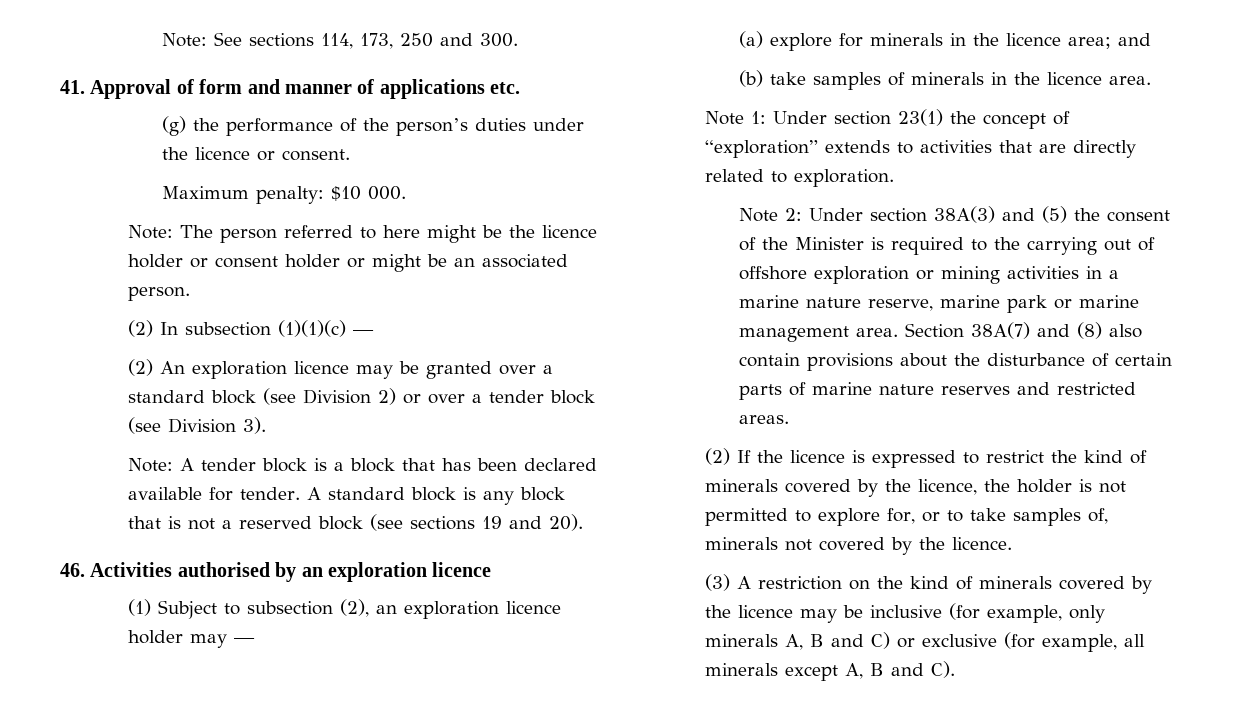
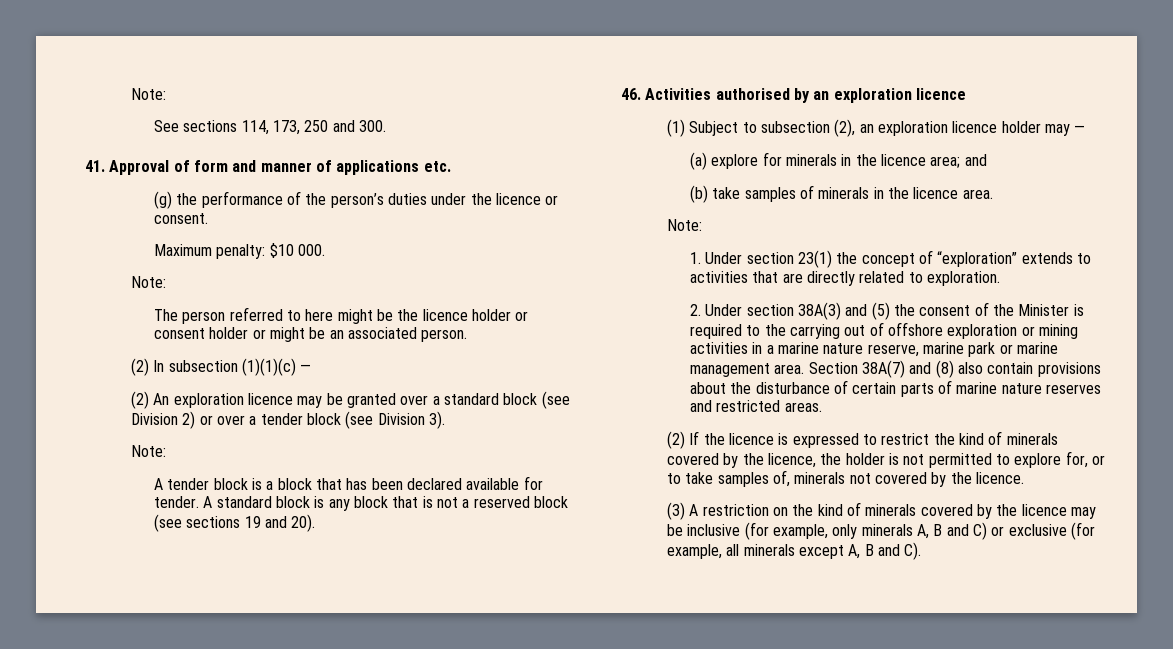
[161,33,207,47] Note: -> [131,88,167,100] Note: //
(173, 232) none -> (167, 282) //
(173, 465) none -> (167, 451) //
[704,111,766,125] Note 1: -> [667,219,703,231] [690,252,702,264] Note: // 1.
[738,208,802,222] Note 2: -> [690,304,702,316] 2.

